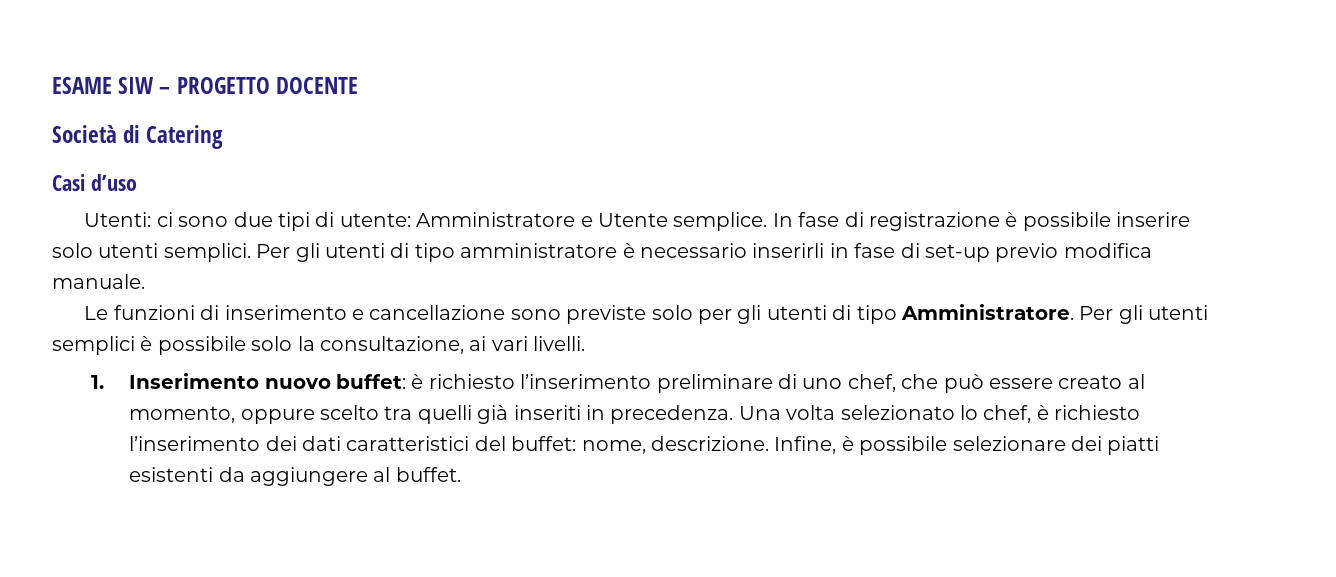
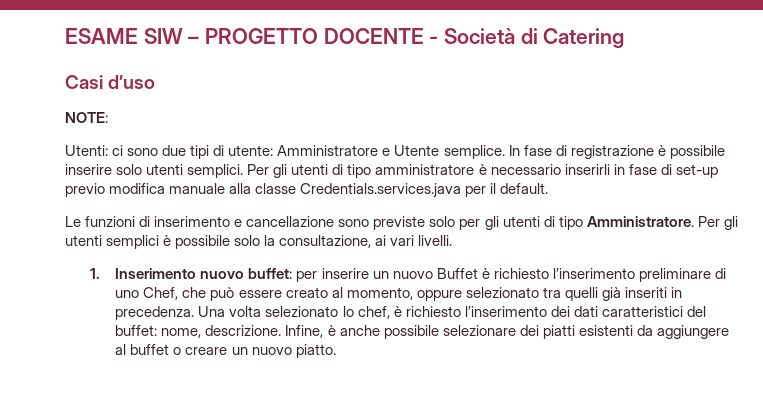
(358, 85) // -> [429,36,439,44] -
(137, 182) none -> [65,112,108,123] // NOTE:
[52,274,145,289] manuale. -> [169,183,549,198] manuale alla classe Credentials.services.java per il default.
(406, 381) none -> [296,268,478,282] per inserire un nuovo Buffet
[847,374,896,392] chef, -> [143,287,179,300] Chef,
[319,405,379,420] scelto -> [465,287,539,298] selezionato
(854, 443) none -> [339,325,380,336] anche
[395,467,461,482] buffet. -> [130,344,336,358] buffet o creare un nuovo piatto.

